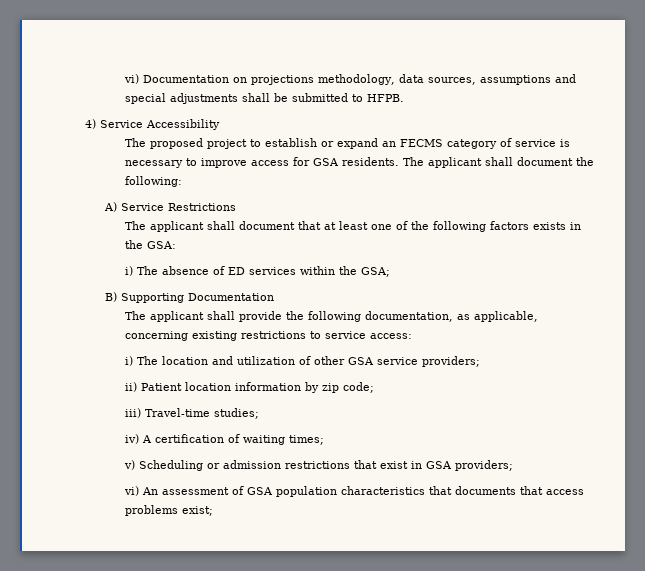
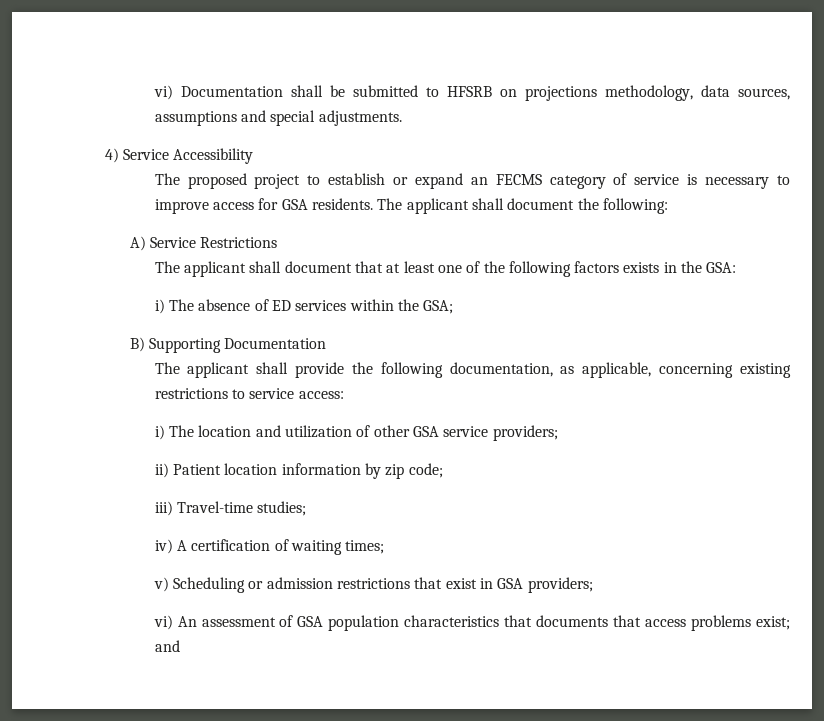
(229, 79) none -> [290,85,492,97] shall be submitted to HFSRB
[169,93,404,104] adjustments shall be submitted to HFPB. -> [318,110,402,126] adjustments.
(213, 511) none -> [154,640,180,652] and

